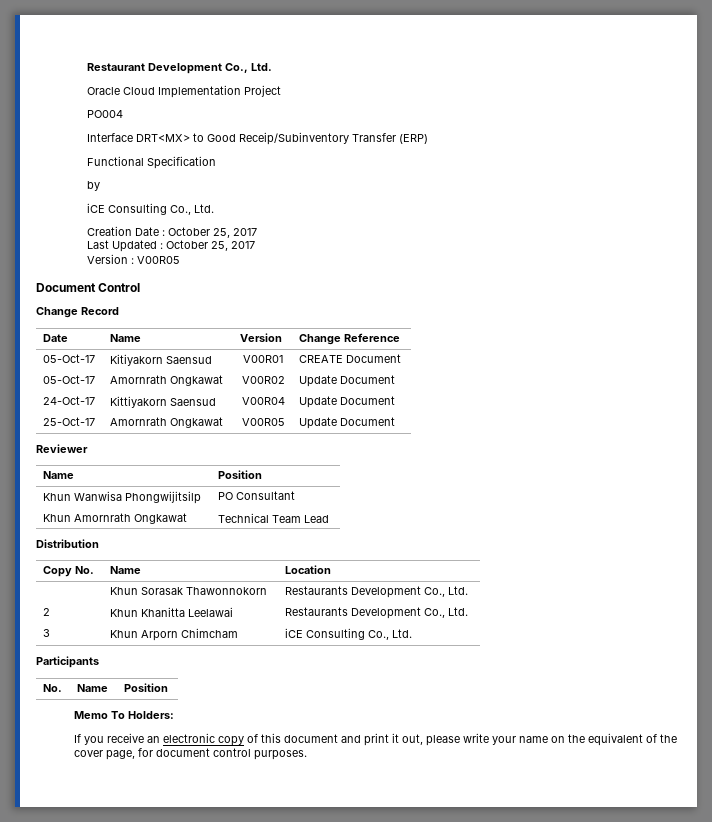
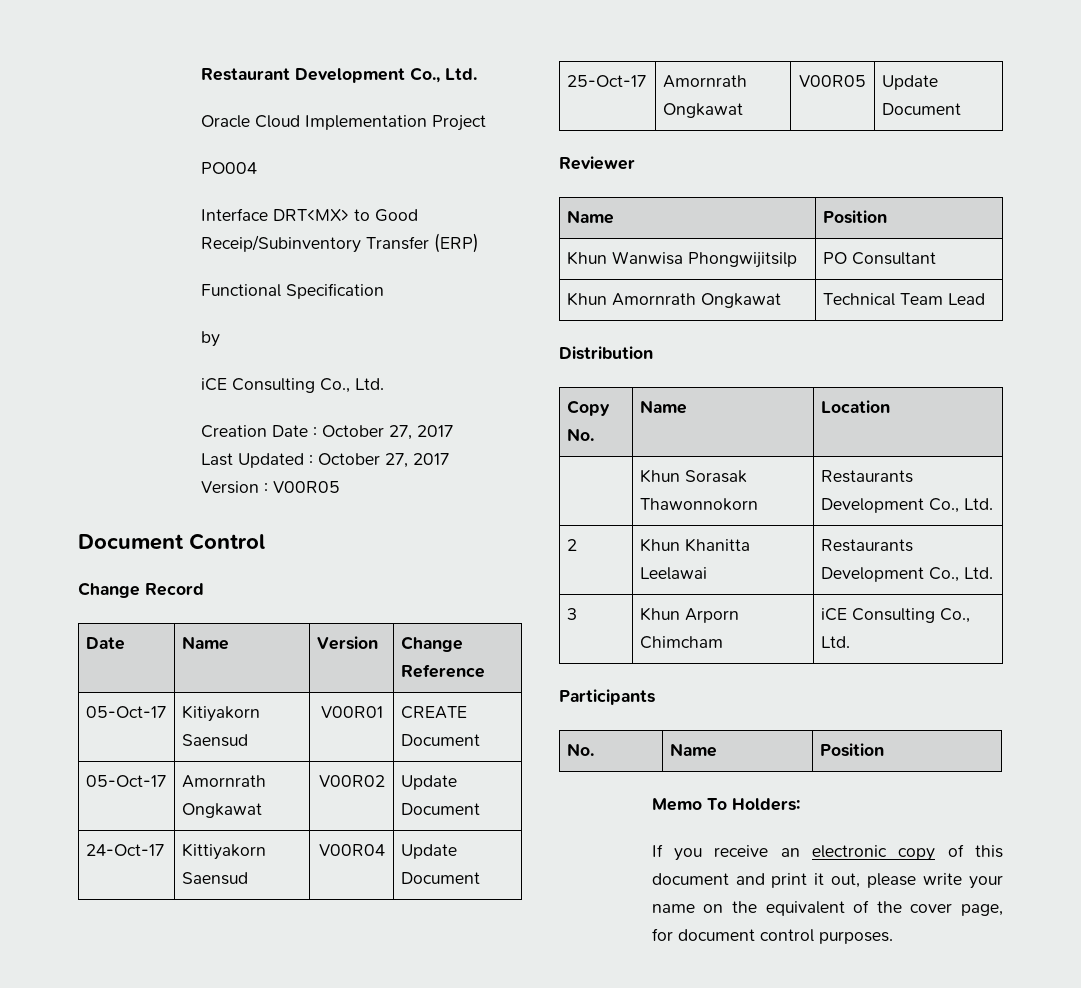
[212,228,230,238] 25, -> [389,425,413,440] 27,
[210,241,228,251] 25, -> [385,453,409,468] 27,

